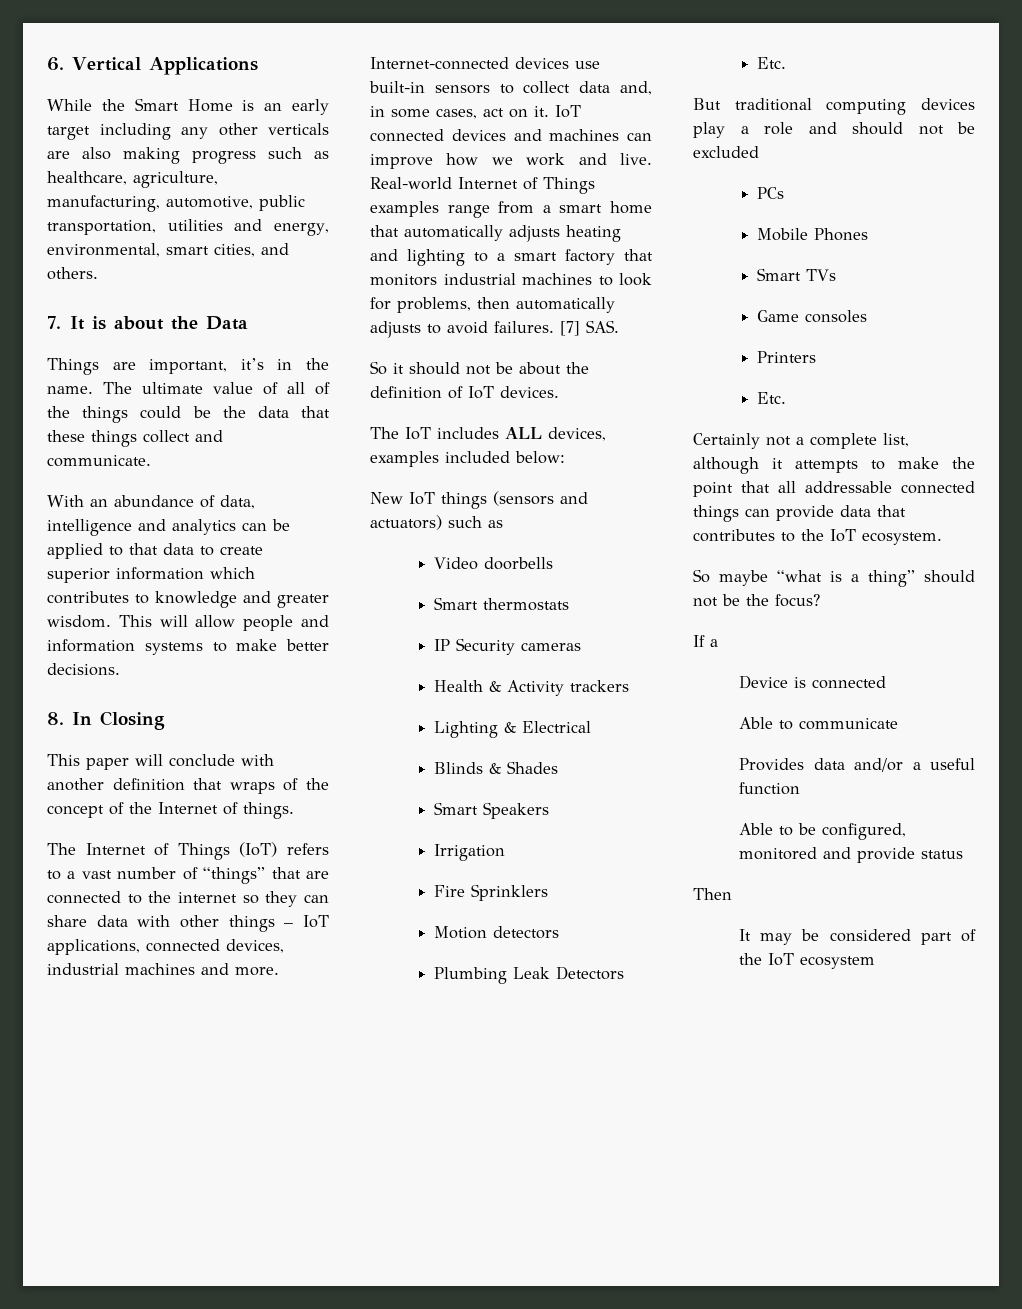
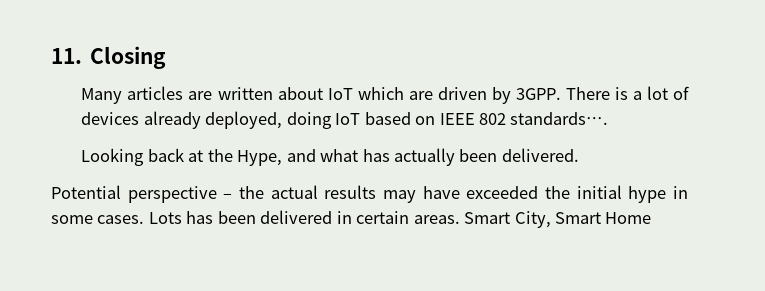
[47,57,259,75] [47,98,330,115] [47,123,329,140] [47,147,329,164] [47,171,218,188] [47,195,305,212] [47,219,330,236] [47,243,289,257] [47,267,98,280] [47,316,249,330] [47,358,329,375] [47,382,330,395] [47,406,330,423] [47,430,223,447] [47,455,151,467] [47,495,255,509] [47,519,290,536] [47,543,263,559] [47,567,255,583] [47,591,329,608] [47,615,329,631] [47,639,329,655] [47,663,120,676] [47,711,166,730] [47,754,274,770] [47,778,329,794] [47,802,294,819] [47,842,329,860] [47,867,329,884] [47,891,329,907] [47,915,329,932] [47,939,284,955] [47,963,279,976] [370,57,600,70] [369,81,652,95] [370,105,581,119] [370,129,652,142] [370,153,652,169] [370,177,595,194] [370,201,652,218] [370,225,621,242] [370,249,653,266] [370,273,652,286] [370,297,615,313] [370,320,619,338] [370,361,589,375] [370,386,559,399] [370,427,606,441] [370,451,565,467] [370,491,588,509] [370,515,503,530] [434,557,554,570] [434,597,570,611] [434,638,582,655] [434,680,630,696] [434,721,592,738] [434,761,559,774] [434,802,550,819] [434,844,506,861] [434,884,549,901] [434,926,560,939] [434,966,625,984] [757,57,787,69] [693,98,975,115] [693,122,975,138] [693,146,759,158] [757,187,785,199] [757,228,869,241] [757,268,837,281] [757,310,868,323] [757,351,817,363] [757,392,787,404] [693,433,909,449] [693,457,975,474] [693,481,975,497] [693,505,906,522] [693,529,942,545] [693,569,975,587] [693,594,820,607] [693,635,718,647] [739,675,887,689] [739,717,899,730] [739,758,975,772] [739,782,801,795] [739,823,907,840] [739,847,964,863] [693,888,732,900] [739,929,976,945] [739,953,876,969] 6. Vertical Applications // While the Smart Home is an early target including any other verticals are also making progress such as healthcare, agriculture, manufacturing, automotive, public transportation, utilities and energy, environmental, smart cities, and others. // 7. It is about the Data // Things are important, it’s in the name. The ultimate value of all of the things could be the data that these things collect and communicate. // With an abundance of data, intelligence and analytics can be applied to that data to create superior information which contributes to knowledge and greater wisdom. This will allow people and information systems to make better decisions. // 8. In Closing // This paper will conclude with another definition that wraps of the concept of the Internet of things. // The Internet of Things (IoT) refers to a vast number of “things” that are connected to the internet so they can share data with other things – IoT applications, connected devices, industrial machines and more. Internet-connected devices use built-in sensors to collect data and, in some cases, act on it. IoT connected devices and machines can improve how we work and live. Real-world Internet of Things examples range from a smart home that automatically adjusts heating and lighting to a smart factory that monitors industrial machines to look for problems, then automatically adjusts to avoid failures. [7] SAS. // So it should not be about the definition of IoT devices. // The IoT includes ALL devices, examples included below: // New IoT things (sensors and actuators) such as // Video doorbells // Smart thermostats // IP Security cameras // Health & Activity trackers // Lighting & Electrical // Blinds & Shades // Smart Speakers // Irrigation // Fire Sprinklers // Motion detectors // Plumbing Leak Detectors // Etc. // But traditional computing devices play a role and should not be excluded // PCs // Mobile Phones // Smart TVs // Game consoles // Printers // Etc. // Certainly not a complete list, although it attempts to make the point that all addressable connected things can provide data that contributes to the IoT ecosystem. // So maybe “what is a thing” should not be the focus? // If a // Device is connected // Able to communicate // Provides data and/or a useful function // Able to be configured, monitored and provide status // Then // It may be considered part of the IoT ecosystem -> [51,46,167,69] [81,86,690,104] [81,111,609,129] [81,148,579,166] [51,185,688,203] [51,210,652,228] 11. Closing // Many articles are written about IoT which are driven by 3GPP. There is a lot of devices already deployed, doing IoT based on IEEE 802 standards…. // Looking back at the Hype, and what has actually been delivered. // Potential perspective – the actual results may have exceeded the initial hype in some cases. Lots has been delivered in certain areas. Smart City, Smart Home

